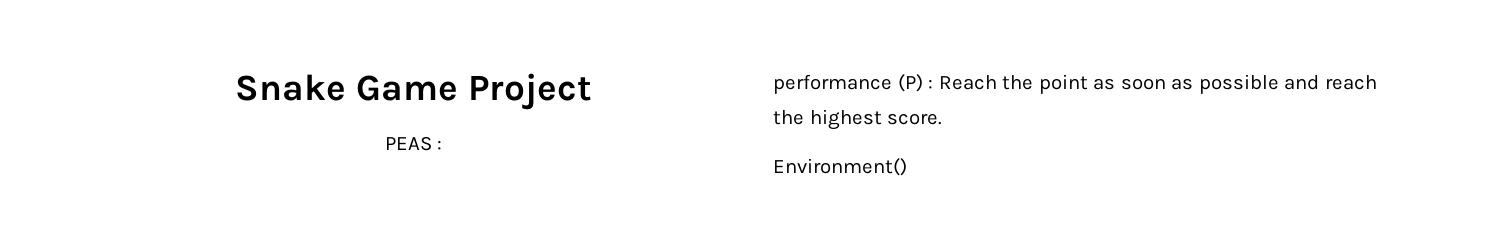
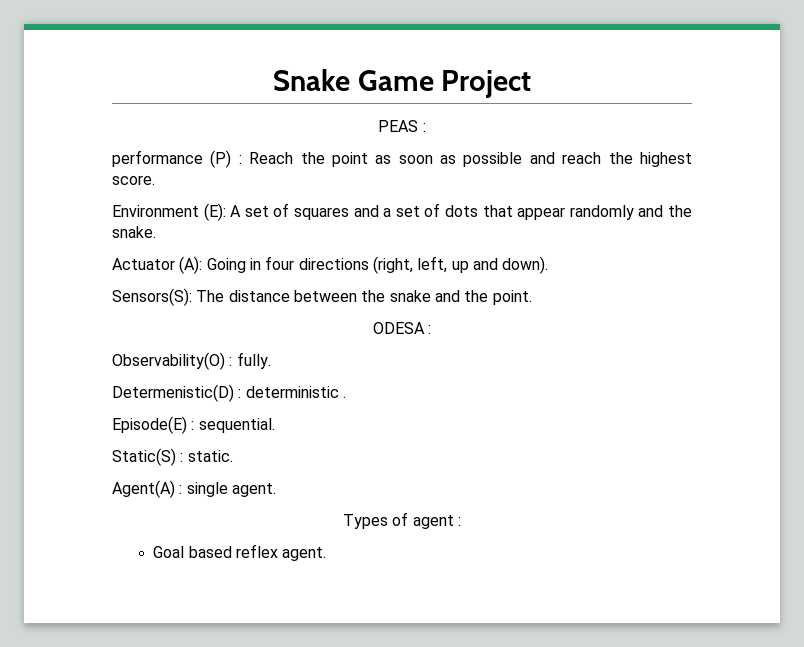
[773,158,907,176] Environment() -> [112,203,693,221] [112,226,156,238] [112,256,549,274] [112,288,532,306] [372,322,432,334] [112,352,271,370] [112,384,346,402] [112,416,275,434] [112,448,233,466] [112,480,276,498] [343,512,461,529] [153,544,327,561] Environment (E): A set of squares and a set of dots that appear randomly and the snake. // Actuator (A): Going in four directions (right, left, up and down). // Sensors(S): The distance between the snake and the point. // ODESA : // Observability(O) : fully. // Determenistic(D) : deterministic . // Episode(E) : sequential. // Static(S) : static. // Agent(A) : single agent. // Types of agent : // Goal based reflex agent.

